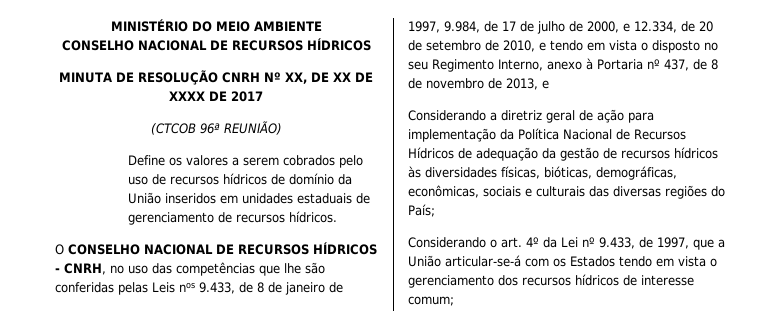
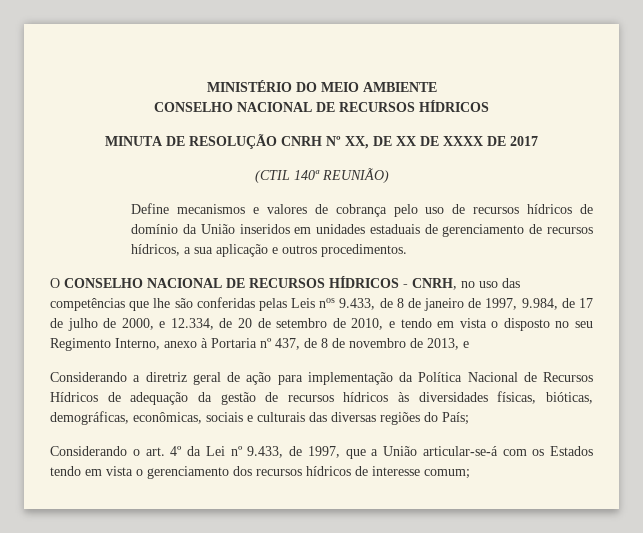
[150,123,220,135] (CTCOB 96ª -> [254,170,320,183] (CTIL 140ª
[169,155,336,166] os valores a serem cobrados -> [177,204,387,217] mecanismos e valores de cobrança
[289,211,338,223] hídricos. -> [131,244,408,257] hídricos, a sua aplicação e outros procedimentos.

